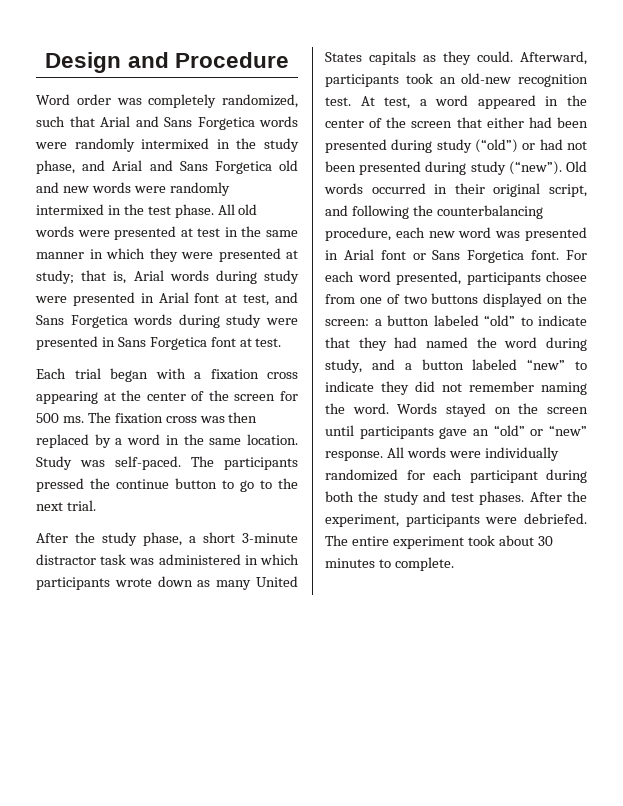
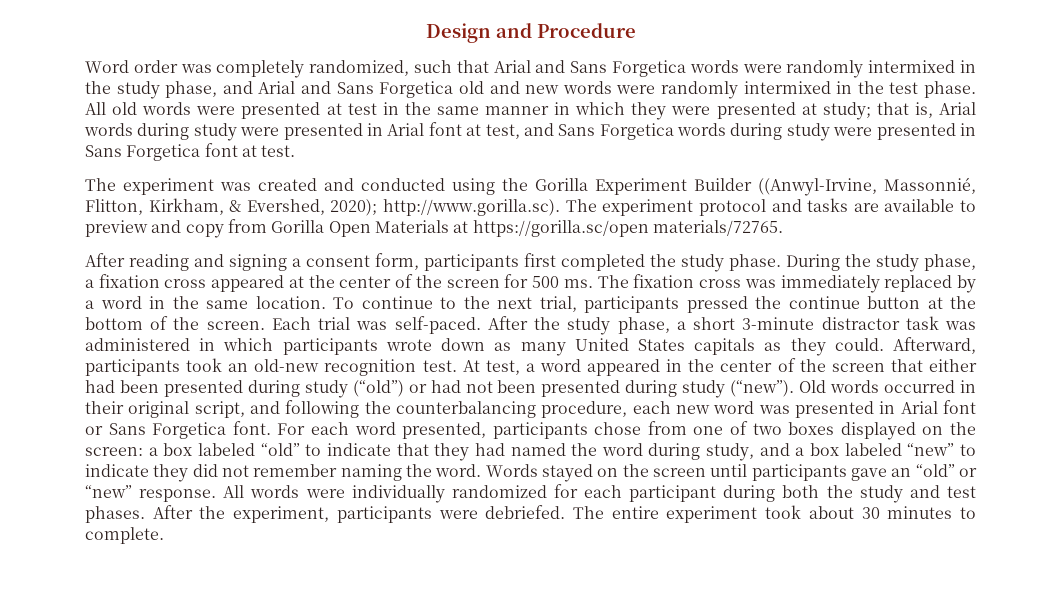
[36,368,186,382] Each trial began with -> [85,177,976,196] [85,198,977,216] [85,219,783,238] [85,253,976,272] The experiment was created and conducted using the Gorilla Experiment Builder ((Anwyl-Irvine, Massonnié, Flitton, Kirkham, & Evershed, 2020); http://www.gorilla.sc). The experiment protocol and tasks are available to preview and copy from Gorilla Open Materials at https://gorilla.sc/open materials/72765. // After reading and signing a consent form, participants first completed the study phase. During the study phase,
[36,391,98,404] appearing -> [211,275,285,292] appeared
[228,412,258,423] then -> [780,275,880,293] immediately
[36,456,214,470] Study was self-paced. The -> [333,296,577,312] To continue to the next trial,
[222,478,298,492] [36,500,96,511] to go to the next trial. // -> [927,296,976,309] [85,316,481,334] at the bottom of the screen. Each trial was self-paced.
[546,271,587,282] chosee -> [594,422,642,435] chose
[431,293,479,304] buttons -> [788,422,835,435] boxes
[387,315,429,326] button -> [163,443,193,456] box
[421,359,464,370] button -> [810,443,840,456] box

